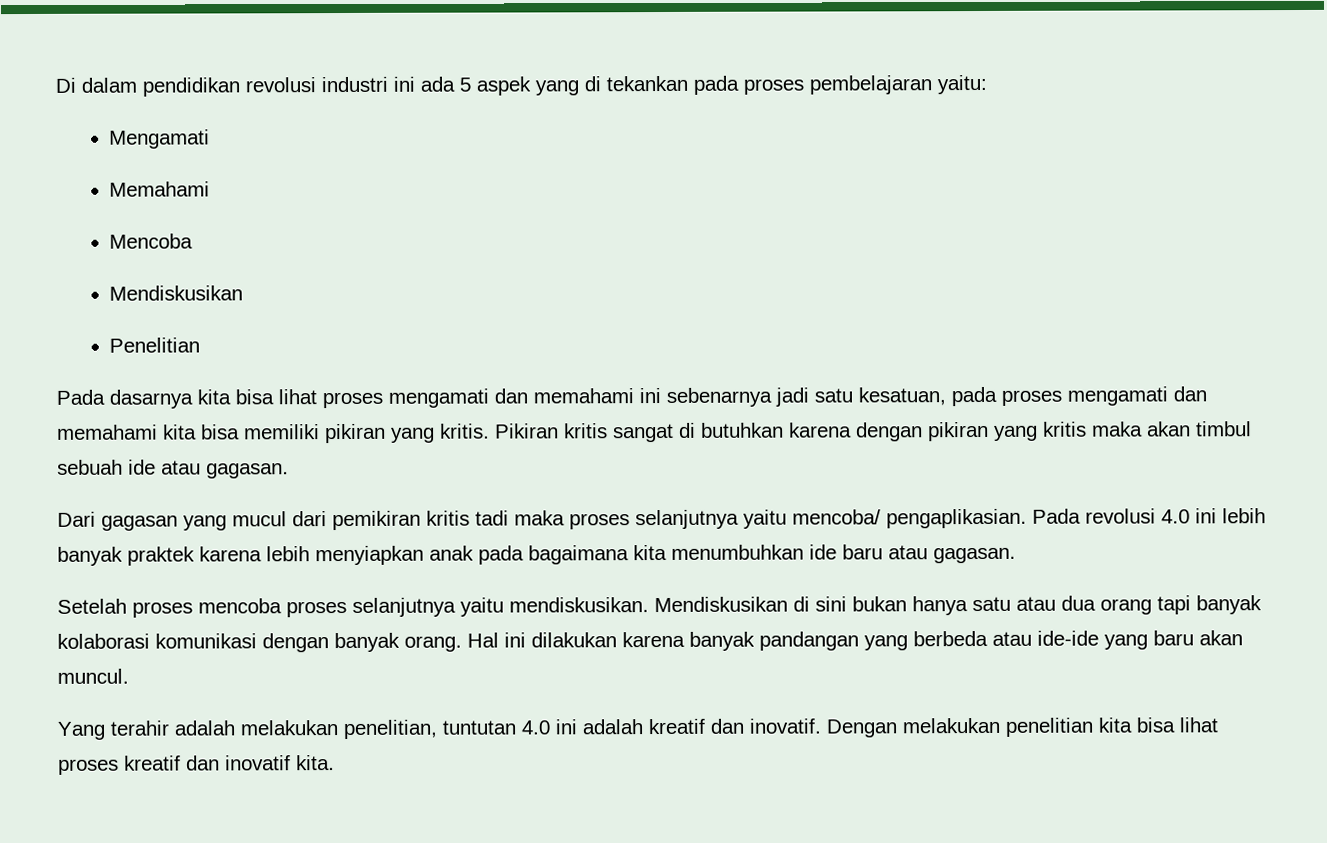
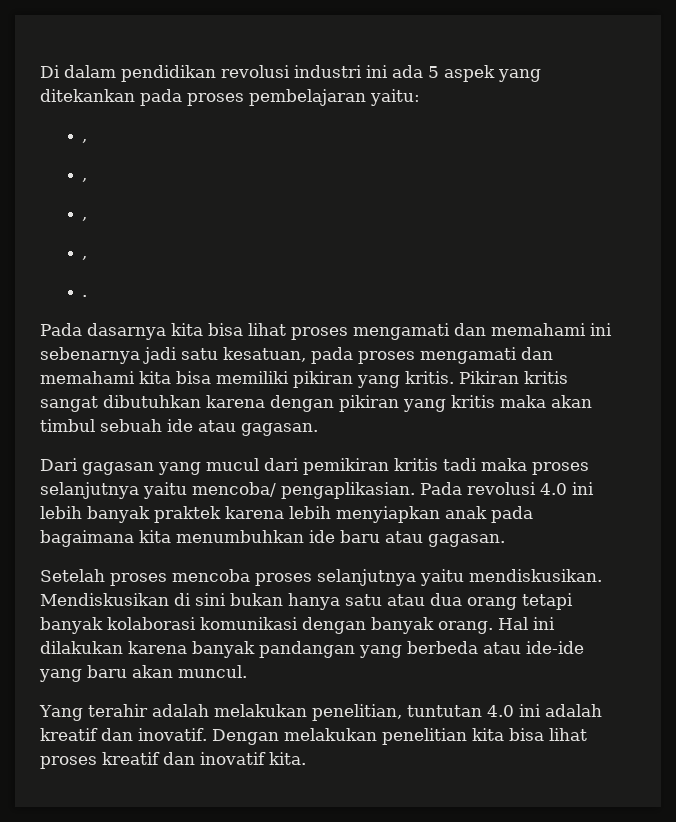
[584,75,688,92] di tekankan -> [40,89,135,102] ditekankan
[109,129,211,149] [109,181,211,197] [109,233,194,249] [109,285,244,301] [109,337,201,353] Mengamati // Memahami // Mencoba // Mendiskusikan // Penelitian -> [82,139,88,143] [82,178,88,182] [82,217,88,221] [82,256,88,260] [82,295,88,297] , // , // , // , // .
[679,422,784,438] di butuhkan -> [103,395,201,408] dibutuhkan
[1157,595,1191,615] tapi -> [522,593,573,610] tetapi

